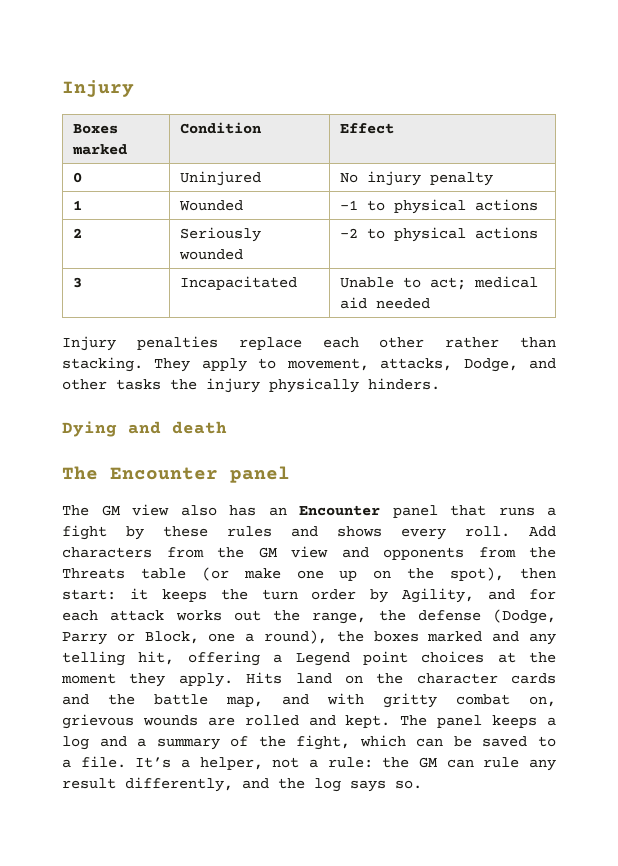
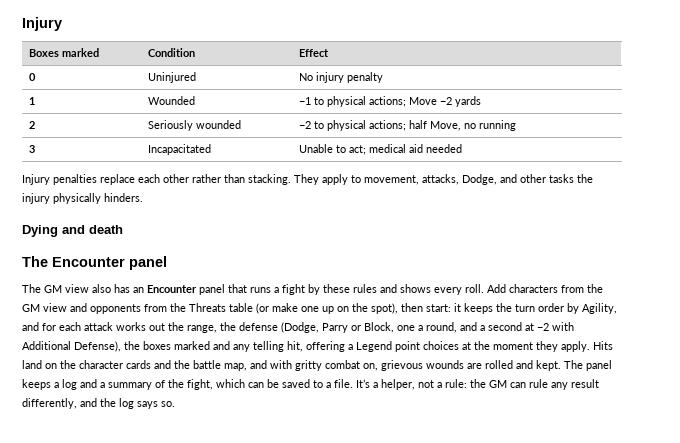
[474,199,538,211] actions -> [369,96,482,107] actions; Move −2 yards
[474,227,538,239] actions -> [369,120,517,131] actions; half Move, no running
[264,630,327,644] round), -> [426,322,574,333] [22,341,121,352] round, and a second at −2 with Additional Defense),

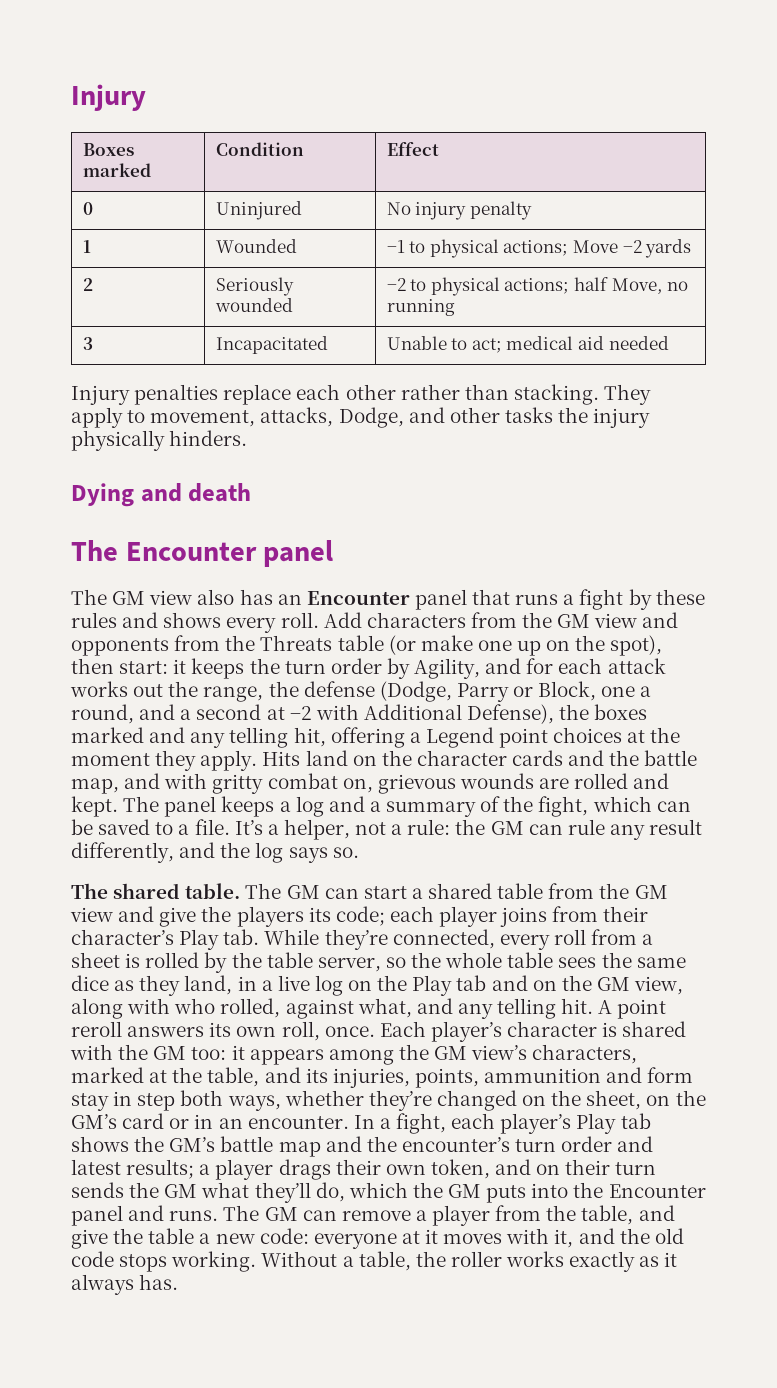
(175, 404) none -> [71,883,668,899] [70,906,649,927] [71,929,654,950] [71,952,686,973] [71,975,684,996] [71,998,667,1019] [71,1021,687,1042] [70,1044,638,1065] [71,1067,694,1088] [71,1090,706,1111] [71,1113,651,1134] [71,1136,654,1157] [71,1159,657,1180] [71,1182,706,1203] [71,1205,675,1226] [71,1228,684,1249] [71,1251,678,1272] [71,1274,179,1295] // The shared table. The GM can start a shared table from the GM view and give the players its code; each player joins from their character’s Play tab. While they’re connected, every roll from a sheet is rolled by the table server, so the whole table sees the same dice as they land, in a live log on the Play tab and on the GM view, along with who rolled, against what, and any telling hit. A point reroll answers its own roll, once. Each player’s character is shared with the GM too: it appears among the GM view’s characters, marked at the table, and its injuries, points, ammunition and form stay in step both ways, whether they’re changed on the sheet, on the GM’s card or in an encounter. In a fight, each player’s Play tab shows the GM’s battle map and the encounter’s turn order and latest results; a player drags their own token, and on their turn sends the GM what they’ll do, which the GM puts into the Encounter panel and runs. The GM can remove a player from the table, and give the table a new code: everyone at it moves with it, and the old code stops working. Without a table, the roller works exactly as it always has.

